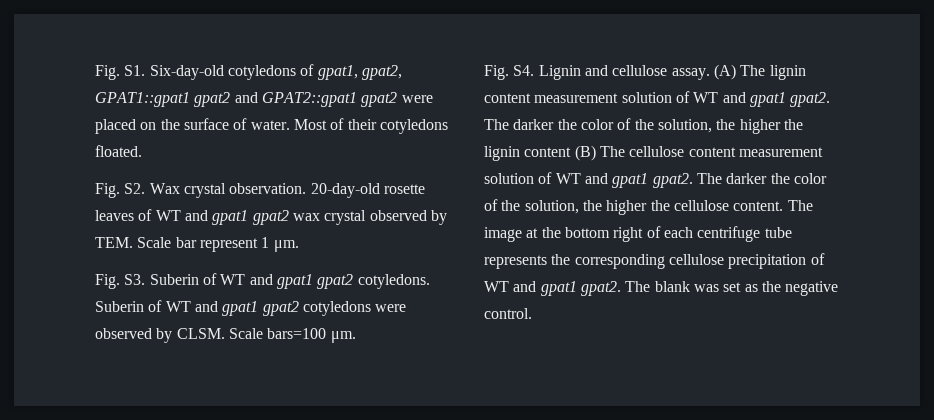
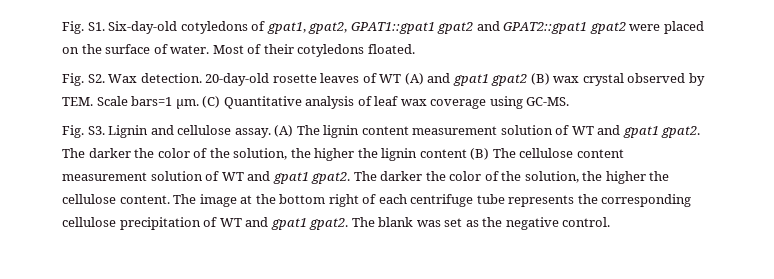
[183,183,307,198] crystal observation. -> [140,73,202,83] detection.
[184,210,289,225] and gpat1 gpat2 -> [404,73,550,86] (A) and gpat1 gpat2 (B)
[175,237,299,252] [95,273,430,289] [95,300,407,316] [95,328,356,343] [484,65,535,80] bar represent 1 μm. // Fig. S3. Suberin of WT and gpat1 gpat2 cotyledons. Suberin of WT and gpat1 gpat2 cotyledons were observed by CLSM. Scale bars=100 μm. // Fig. S4. -> [131,96,570,109] [62,125,105,138] bars=1 μm. (C) Quantitative analysis of leaf wax coverage using GC-MS. // Fig. S3.

